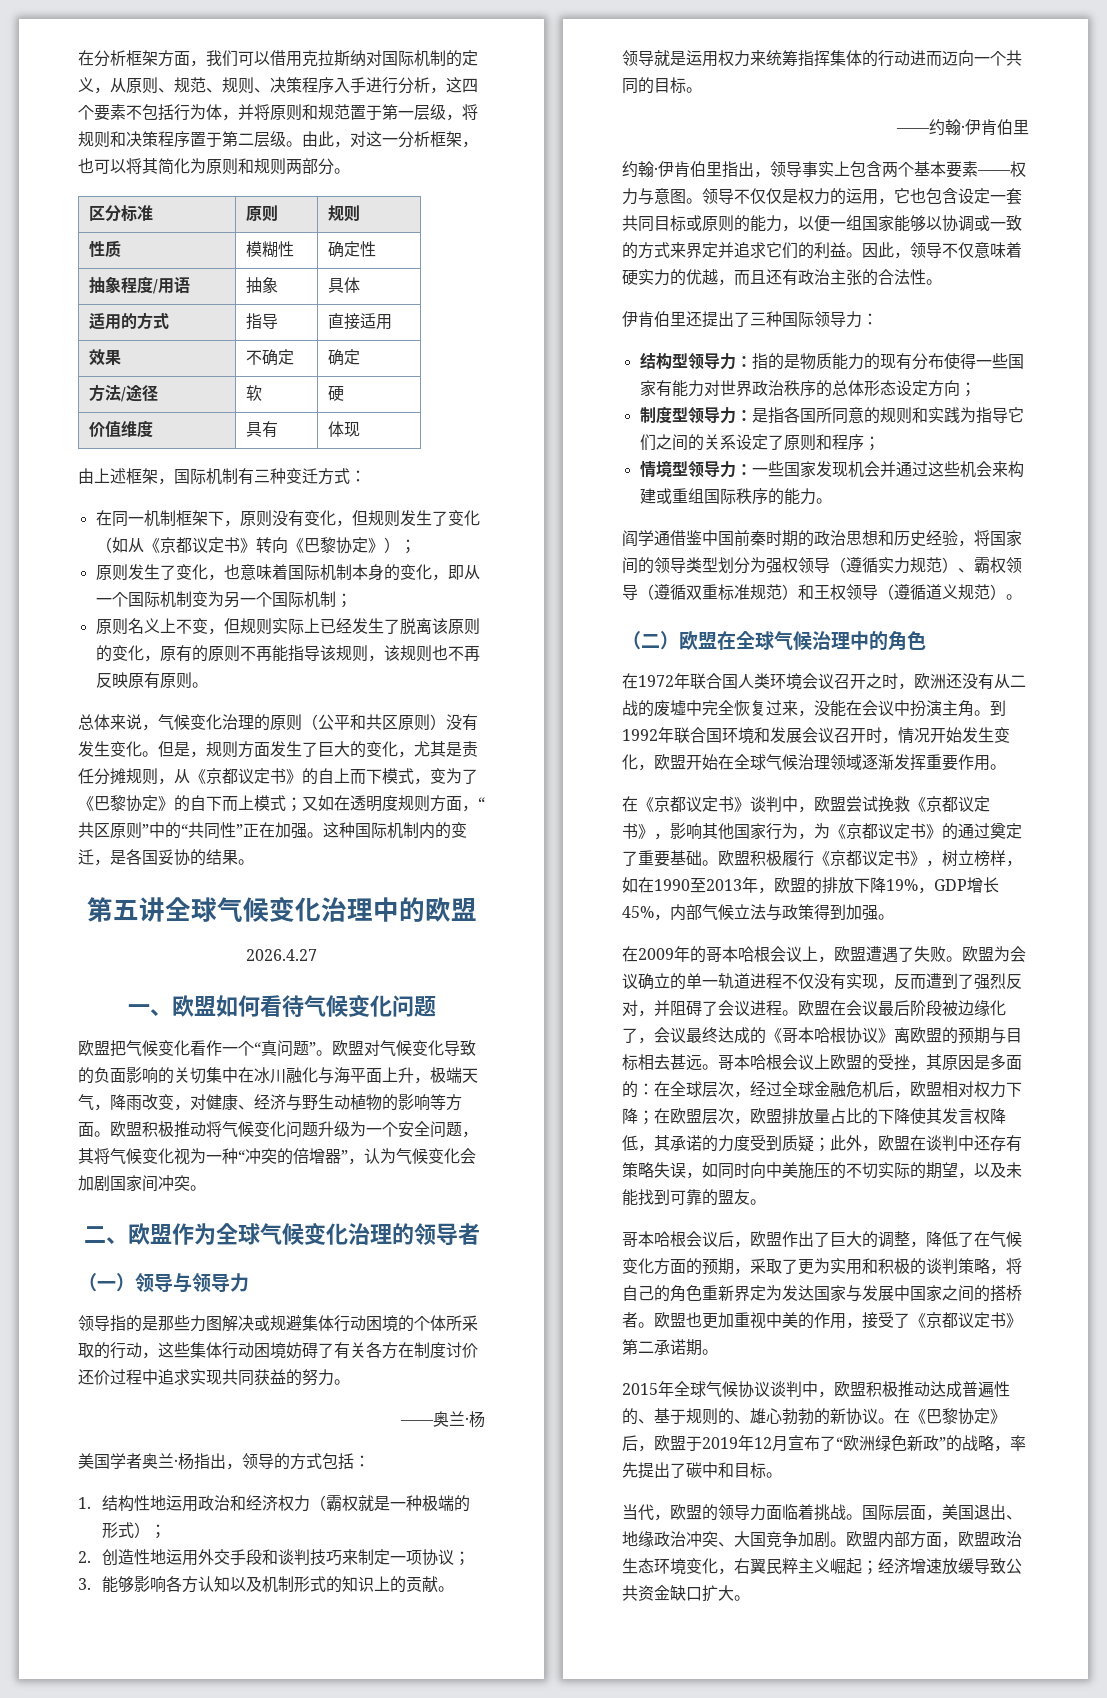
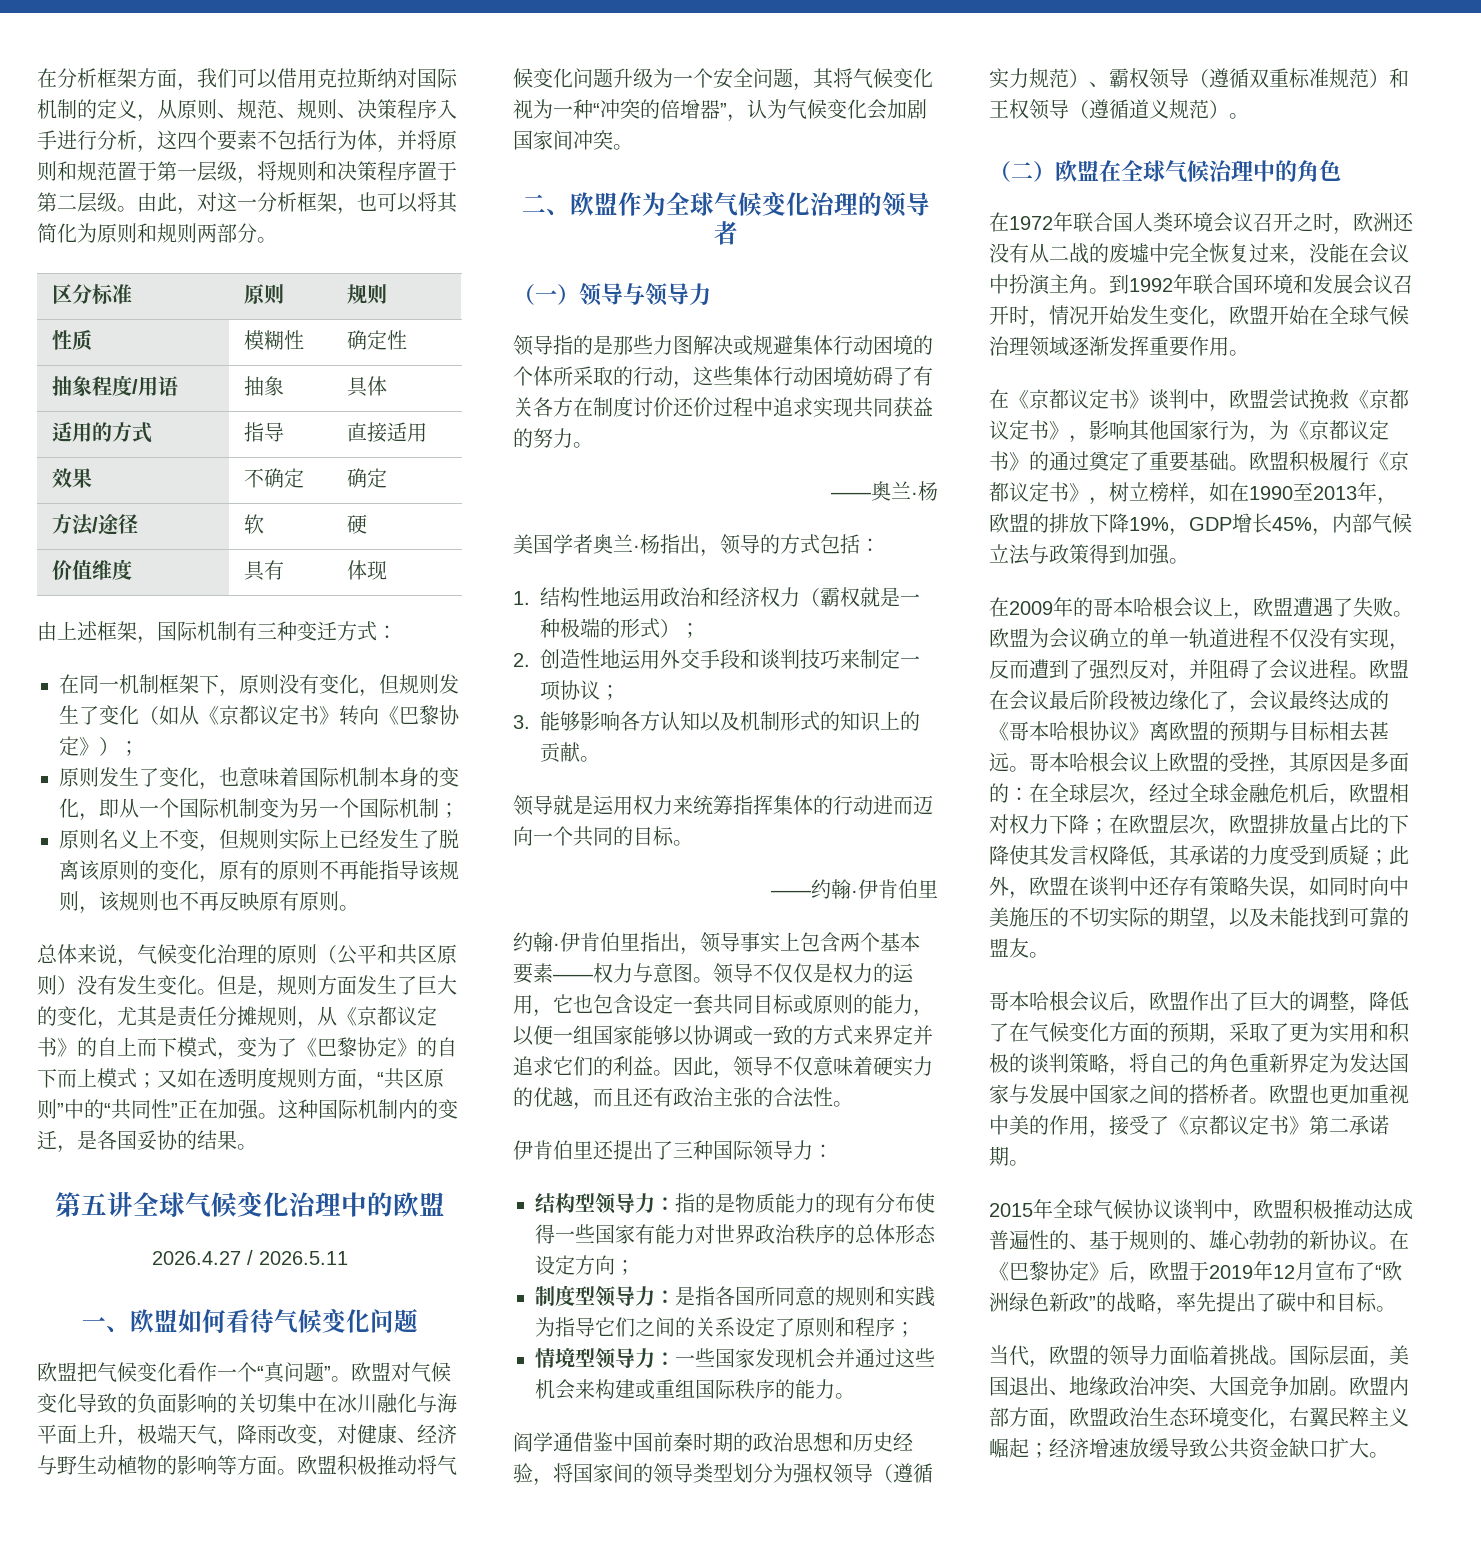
(317, 955) none -> [246,1250,348,1265] / 2026.5.11

